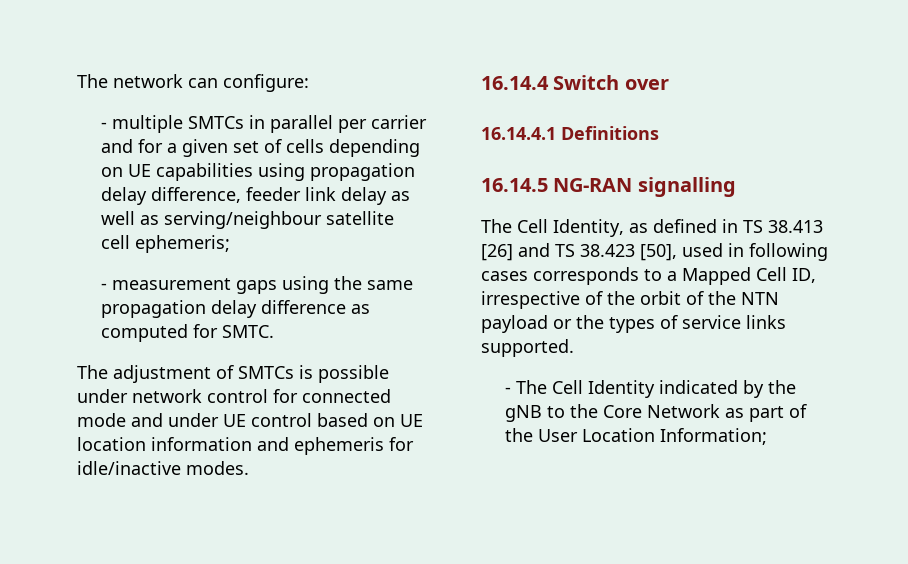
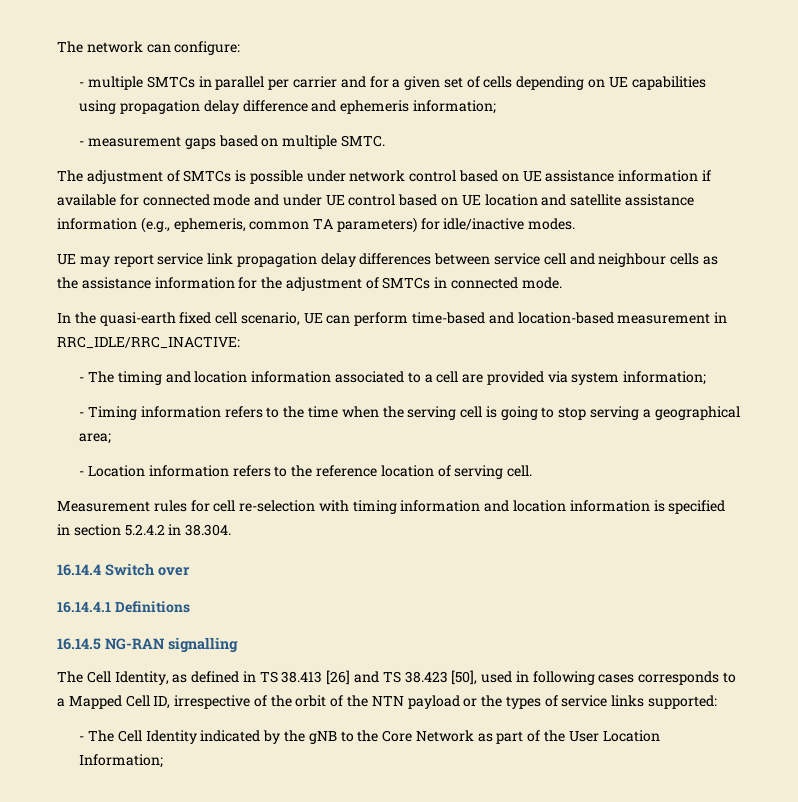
[151,187,411,205] [101,211,395,229] [101,235,231,253] [101,276,414,294] [101,300,371,318] [101,324,219,342] difference, feeder link delay as well as serving/neighbour satellite cell ephemeris; // - measurement gaps using the same propagation delay difference as computed for -> [242,100,497,114] [79,135,338,149] difference and ephemeris information; // - measurement gaps based on multiple
(268, 396) none -> [459,170,711,182] [57,194,116,206] based on UE assistance information if available
[151,437,414,455] [77,461,249,475] information and ephemeris for idle/inactive modes. -> [541,194,694,206] [57,217,576,233] [57,253,718,267] [57,277,562,291] [57,312,728,326] [57,336,240,349] [79,371,707,385] [79,406,740,420] [79,433,112,444] [79,465,533,479] [57,500,726,514] [57,524,232,536] and satellite assistance information (e.g., ephemeris, common TA parameters) for idle/inactive modes. // UE may report service link propagation delay differences between service cell and neighbour cells as the assistance information for the adjustment of SMTCs in connected mode. // In the quasi-earth fixed cell scenario, UE can perform time-based and location-based measurement in RRC_IDLE/RRC_INACTIVE: // - The timing and location information associated to a cell are provided via system information; // - Timing information refers to the time when the serving cell is going to stop serving a geographical area; // - Location information refers to the reference location of serving cell. // Measurement rules for cell re-selection with timing information and location information is specified in section 5.2.4.2 in 38.304.
[481,339,574,357] supported. -> [648,695,718,709] supported:

